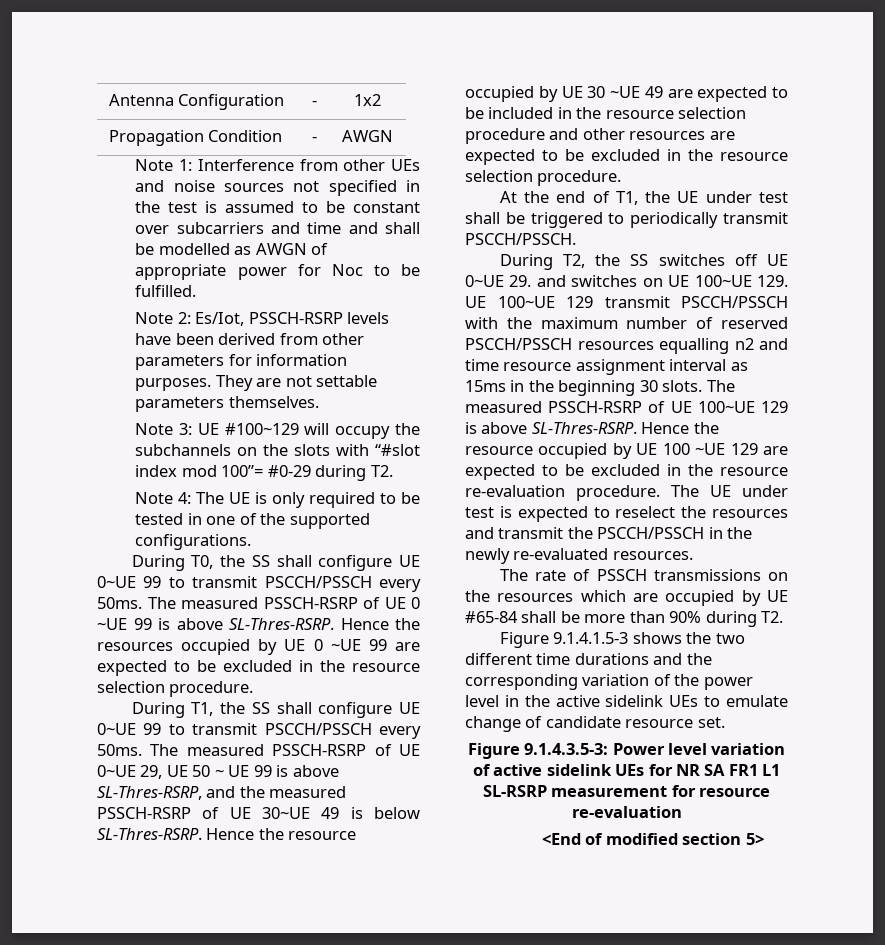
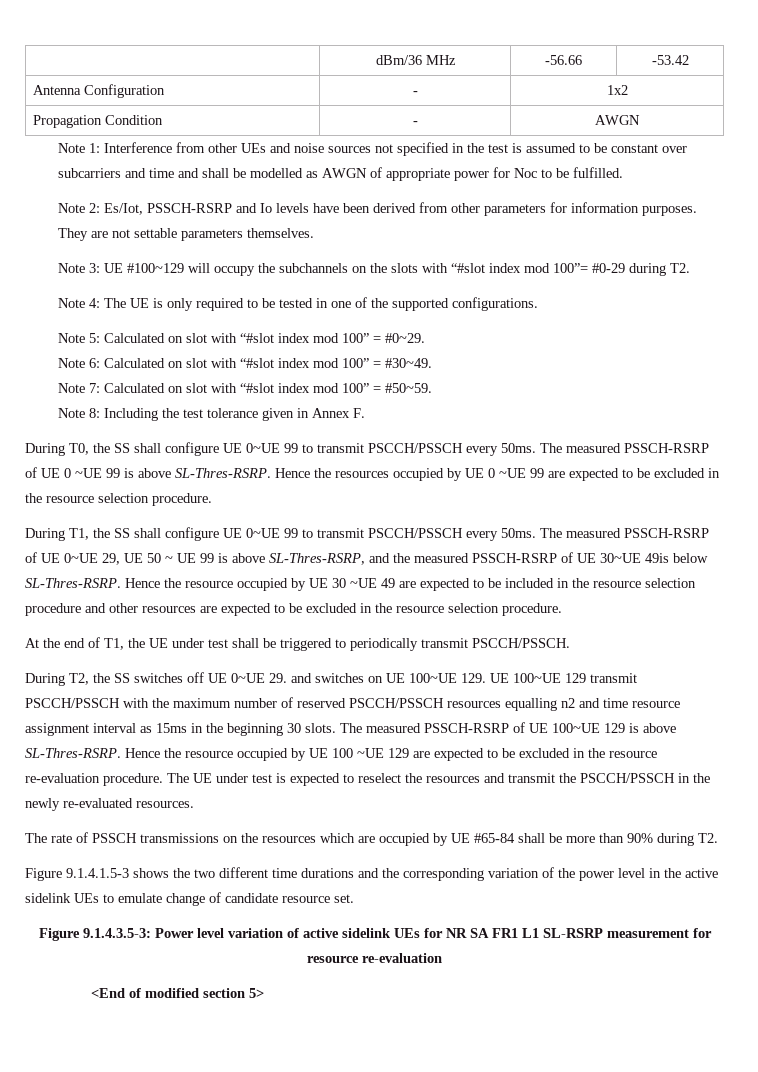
(108, 100) none -> [375,55,456,65] [545,55,582,65] [651,55,689,65] | dBm/36 MHz | -56.66 | -53.42 //
(343, 318) none -> [236,203,273,213] and Io
(252, 542) none -> [58,333,426,343] [58,358,433,368] [58,383,433,393] [58,408,366,421] // Note 5: Calculated on slot with “#slot index mod 100” = #0~29. // Note 6: Calculated on slot with “#slot index mod 100” = #30~49. // Note 7: Calculated on slot with “#slot index mod 100” = #50~59. // Note 8: Including the test tolerance given in Annex F.
[321,807,363,819] 49 is -> [645,553,669,563] 49is

